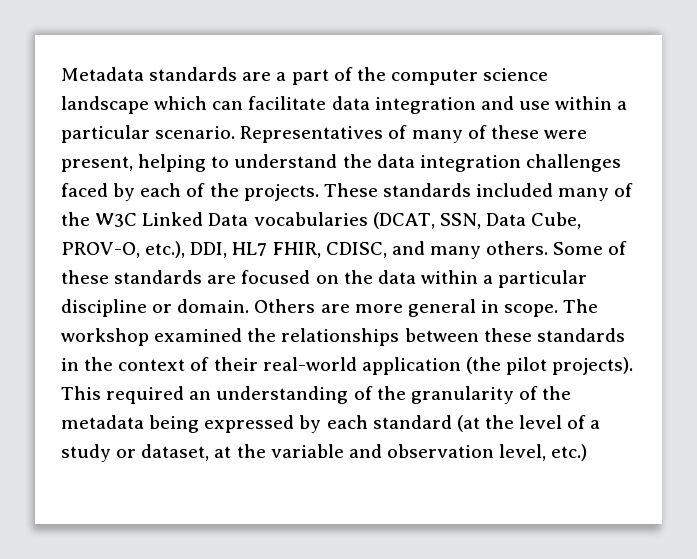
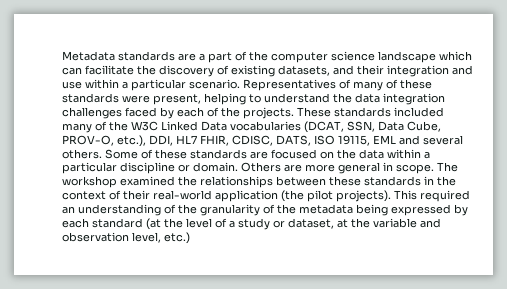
[331,96,370,110] data -> [137,65,384,77] the discovery of existing datasets, and their
(539, 132) none -> [62,93,119,103] standards
[391,241,481,259] and many -> [276,135,463,146] DATS, ISO 19115, EML and several

